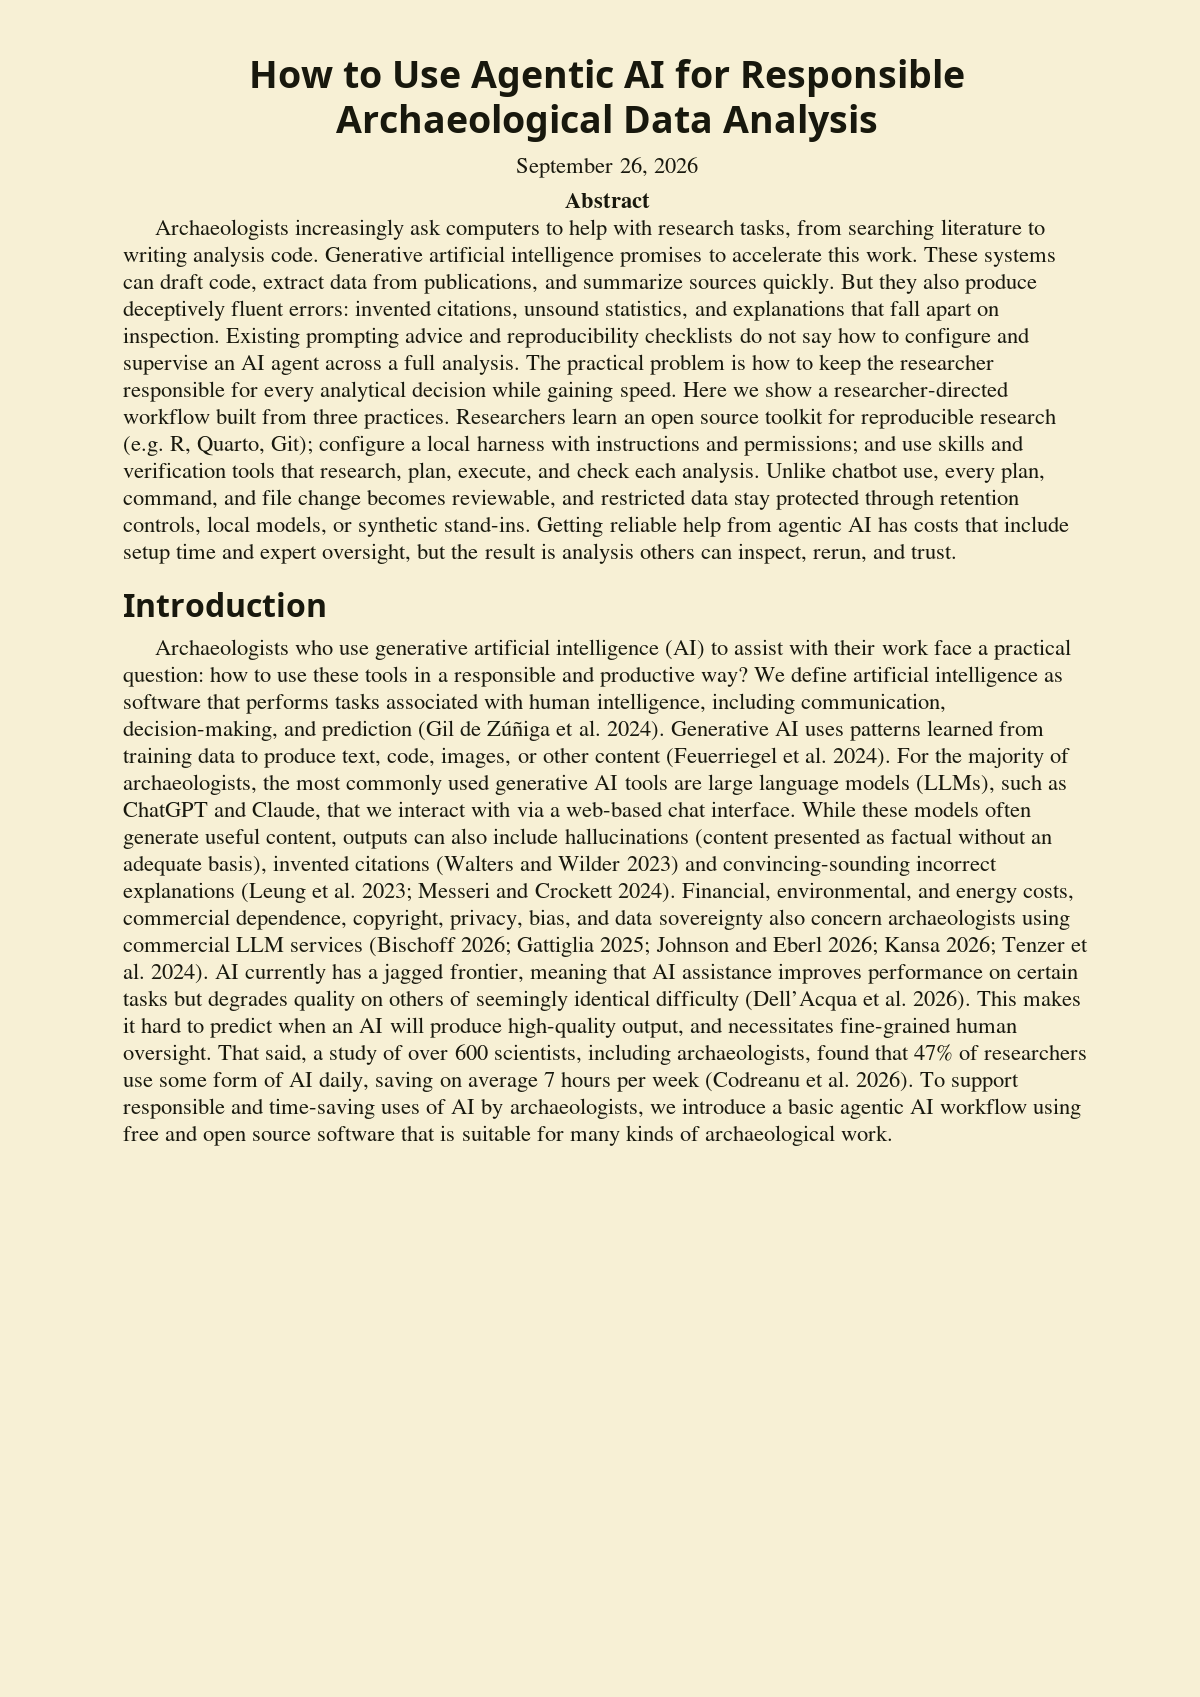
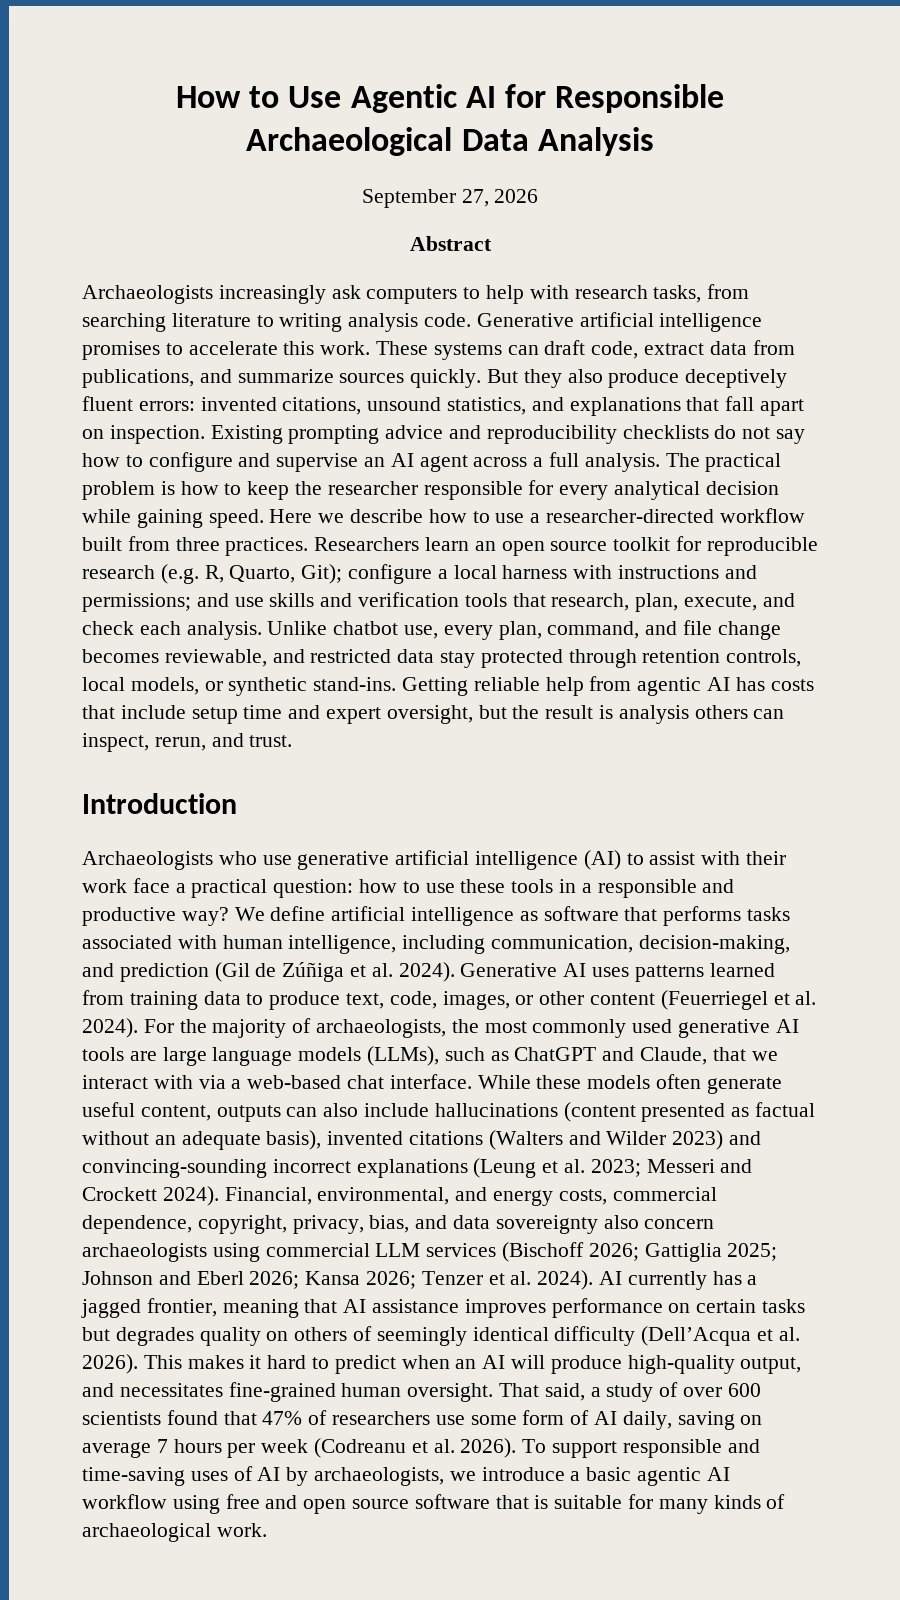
[619,157,648,177] 26, -> [461,189,489,207] 27,
[764,381,812,397] show -> [350,509,525,523] describe how to use
[493,1044,811,1065] scientists, including archaeologists, -> [82,1411,161,1425] scientists

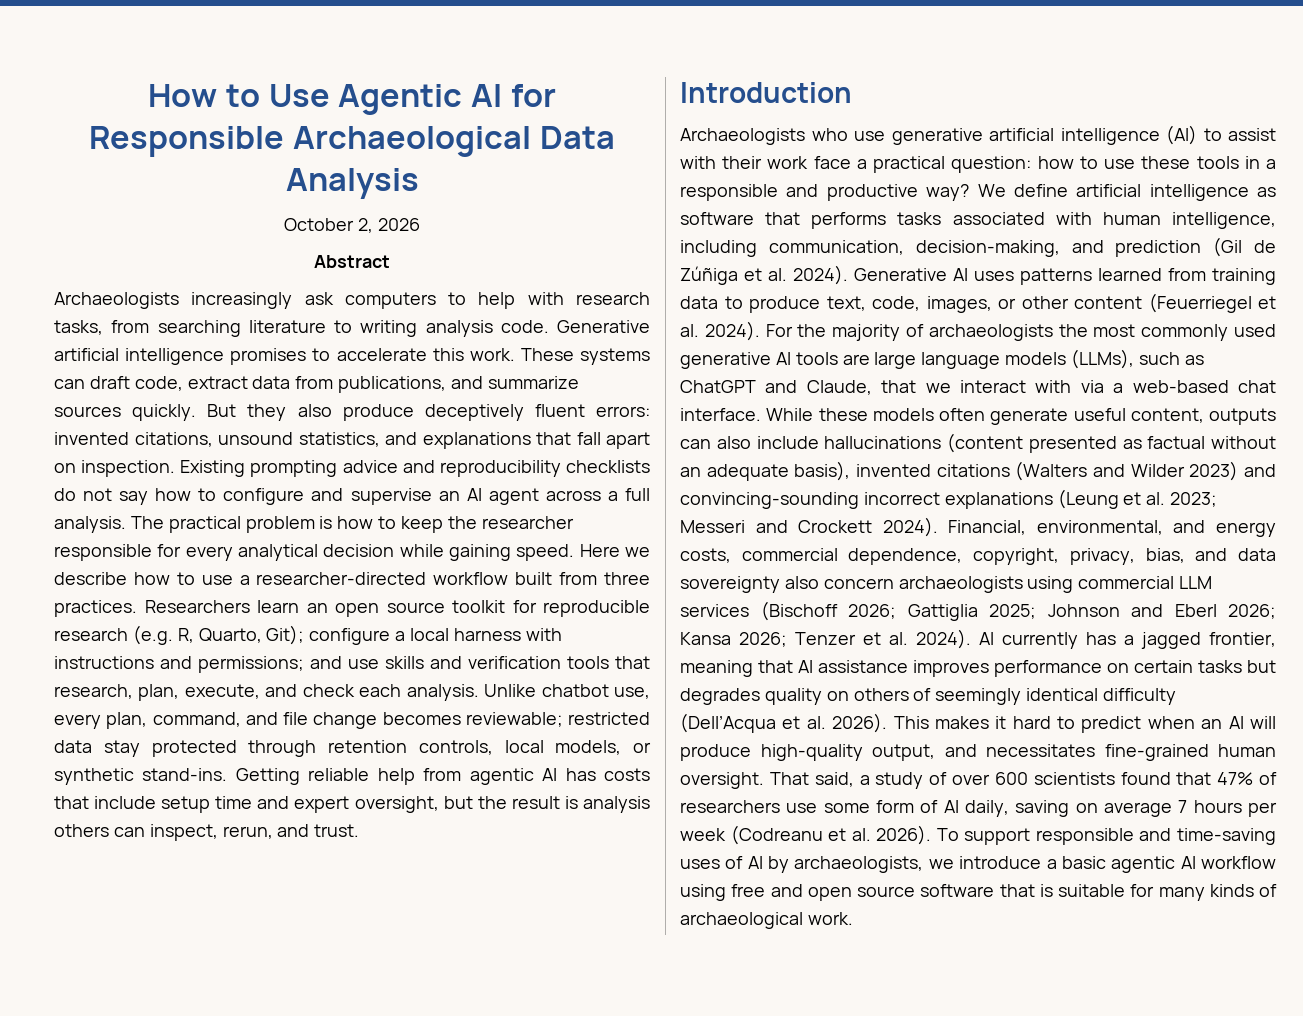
[361,189,489,208] September 27, -> [284,218,373,233] October 2,
[164,649,305,667] reviewable, and -> [465,712,563,727] reviewable;
[316,1019,447,1038] archaeologists, -> [928,324,1053,341] archaeologists

